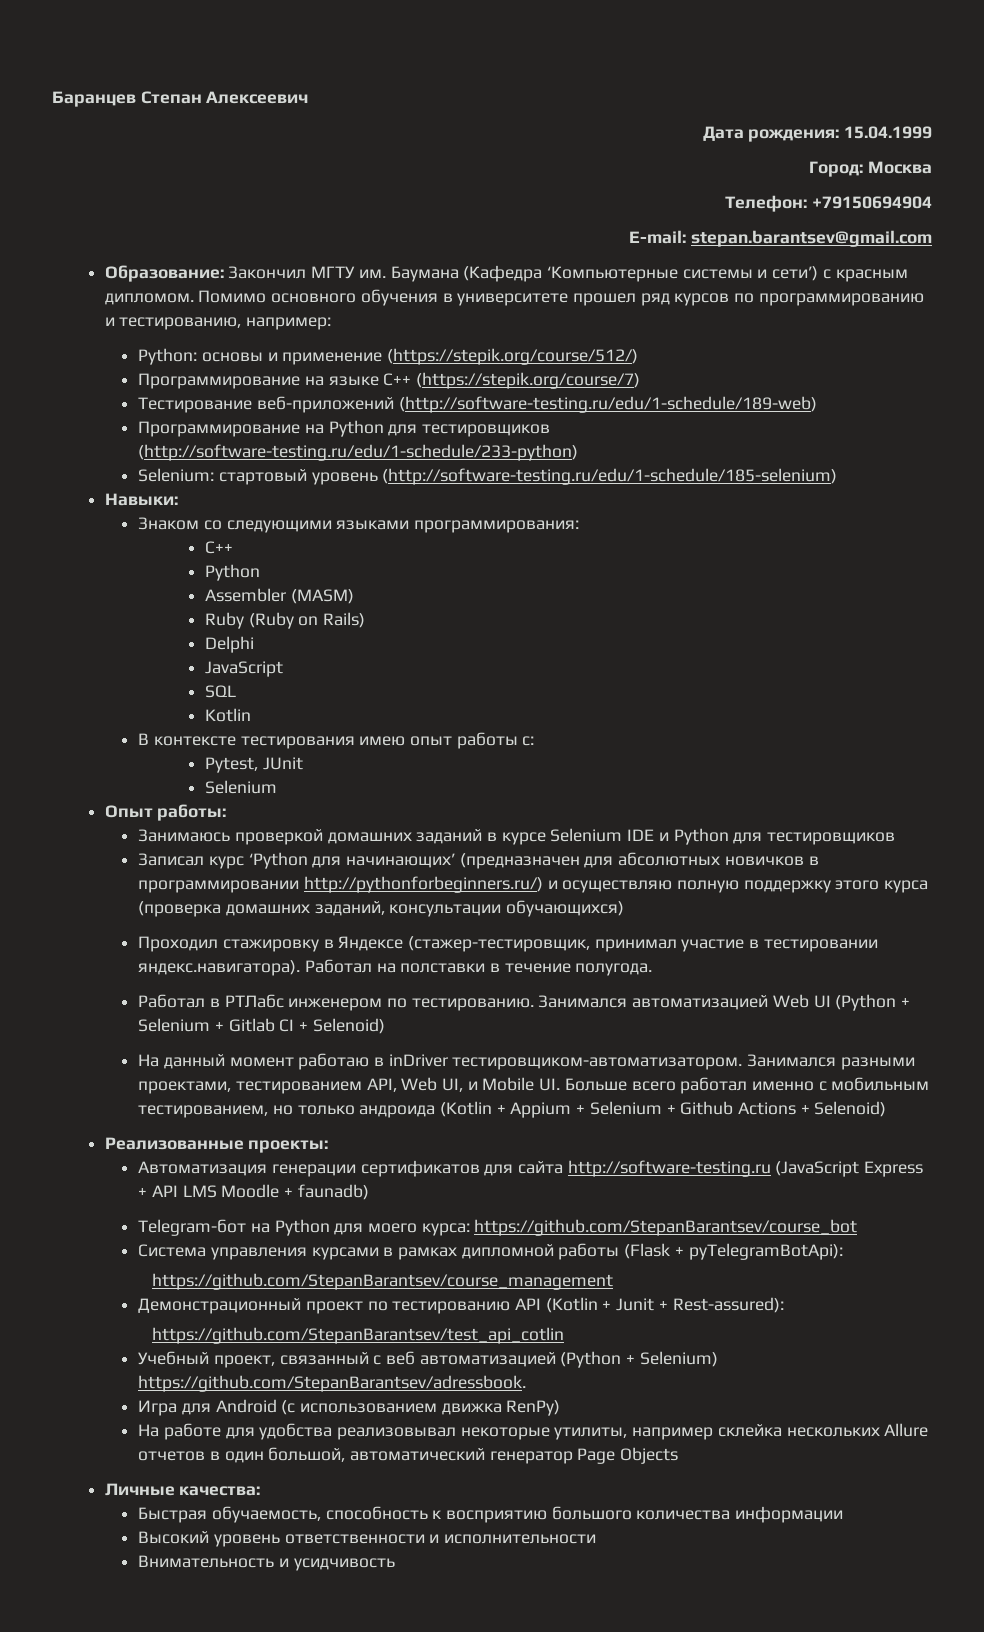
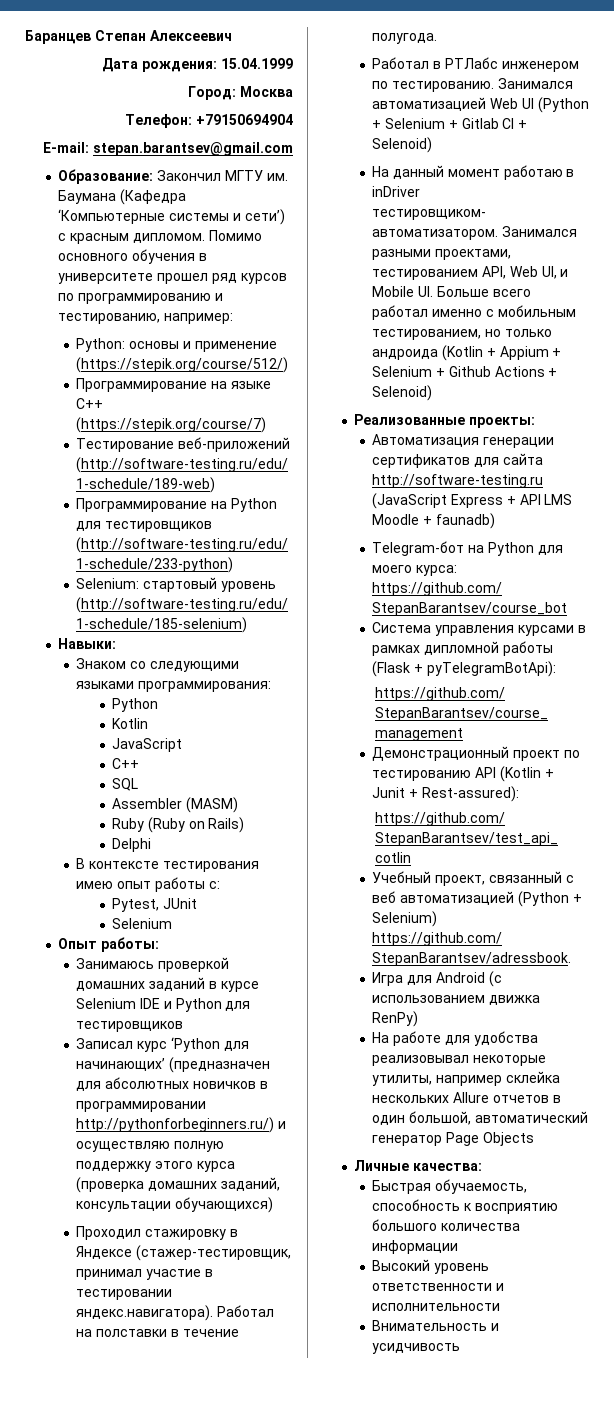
(579, 526) none -> [112,698,159,712] [112,718,149,729] [112,738,183,752] // Python // Kotlin // JavaScript
[204,564,260,581] Python -> [112,778,139,791] SQL
[204,661,283,677] [204,685,236,698] [204,708,251,722] // JavaScript // SQL // Kotlin -> (152, 845) none

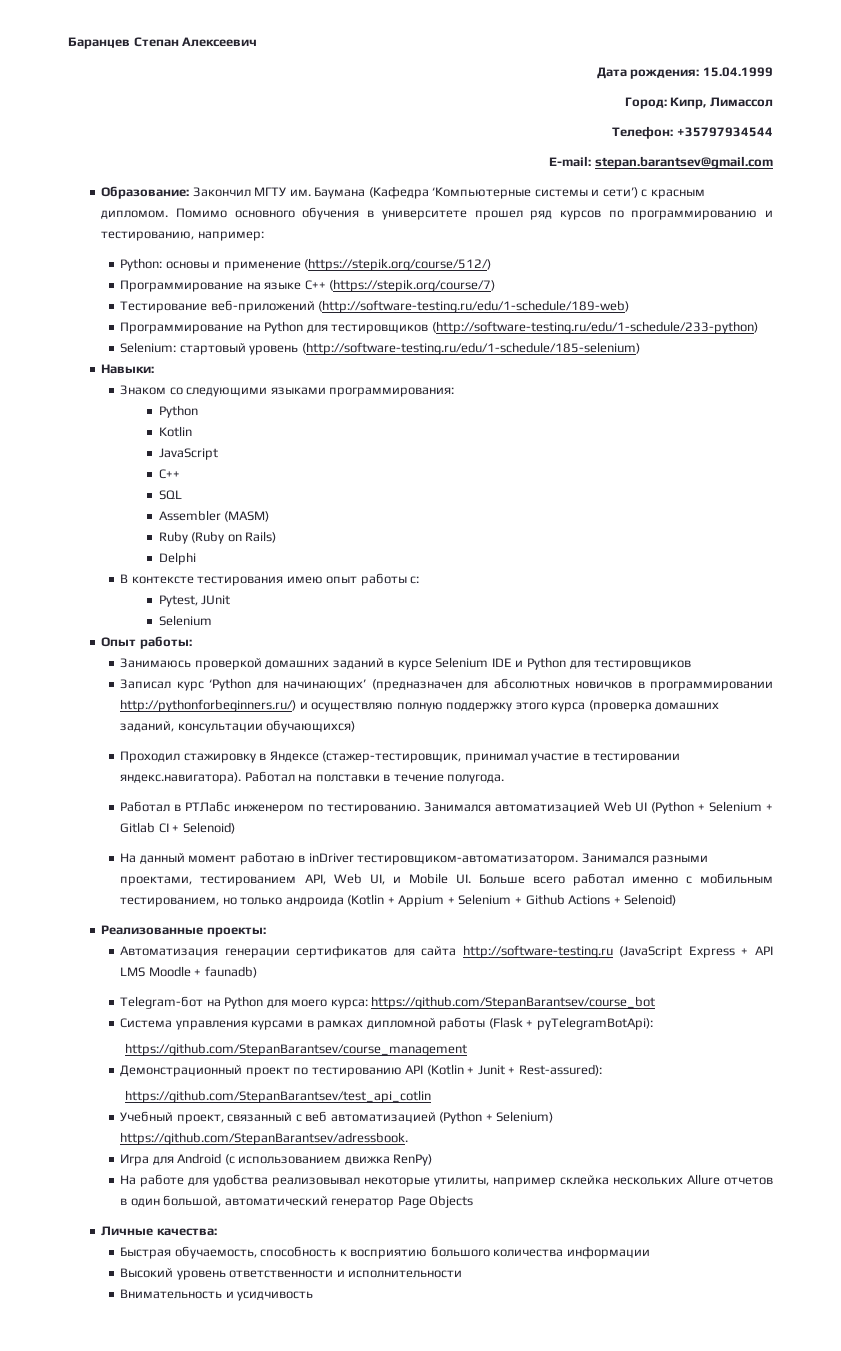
[240,86,293,97] Москва -> [670,97,773,109] Кипр, Лимассол
[196,114,293,125] +79150694904 -> [677,127,773,137] +35797934544

